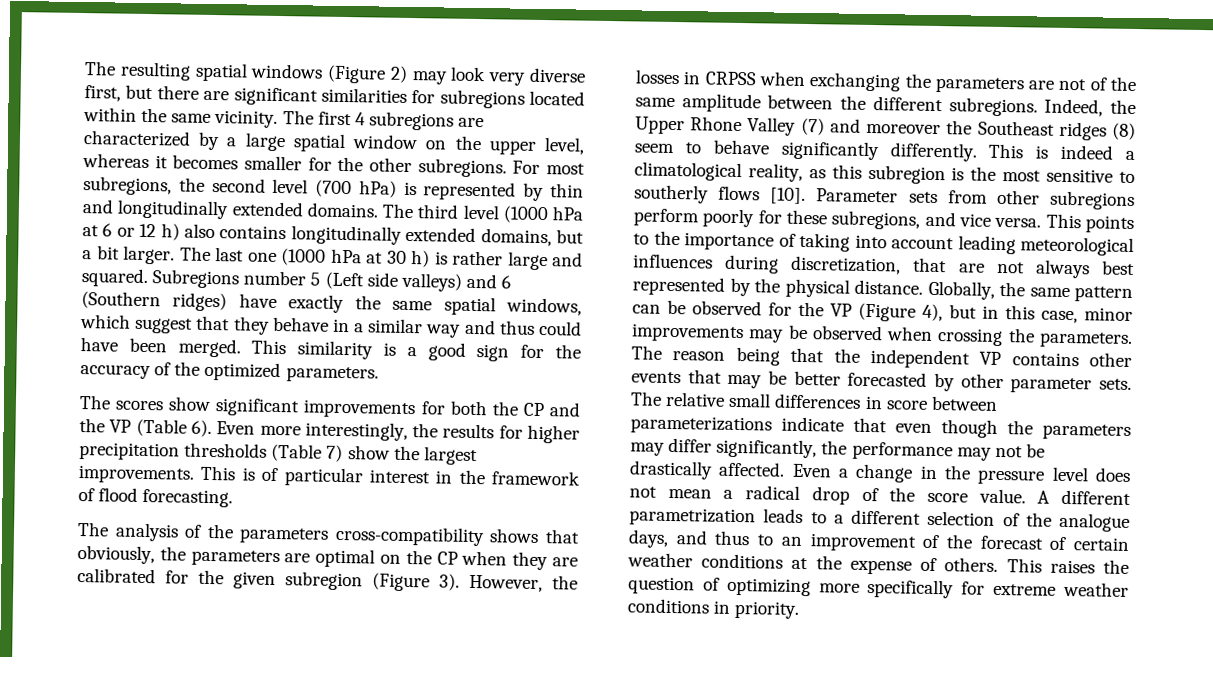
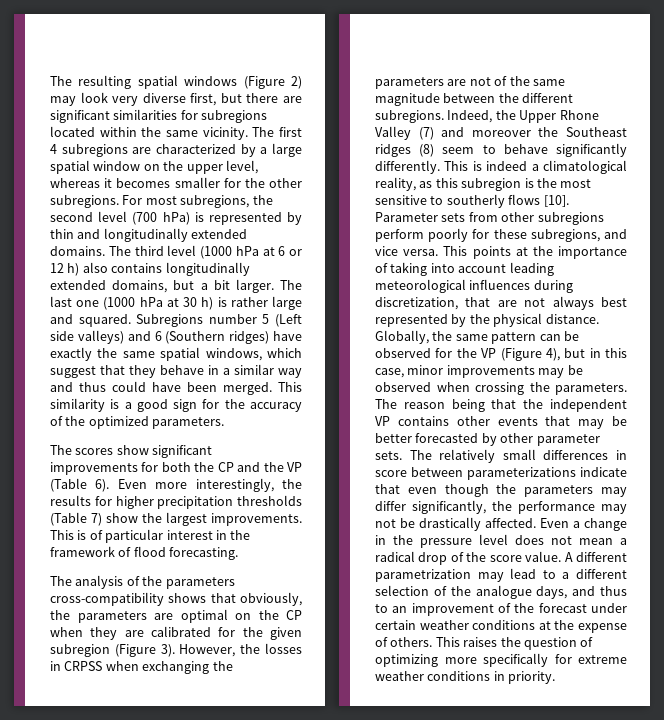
[681,93,761,113] amplitude -> [375,93,440,106] magnitude
[633,233,649,245] to -> [515,247,528,256] at
[665,391,726,407] relative -> [439,449,496,463] relatively
[763,508,804,524] leads -> [477,568,537,582] may lead
[1049,536,1068,551] of -> [591,603,627,613] under

